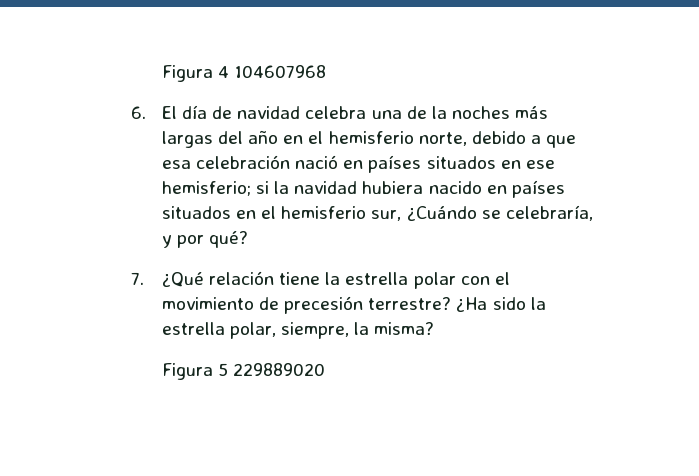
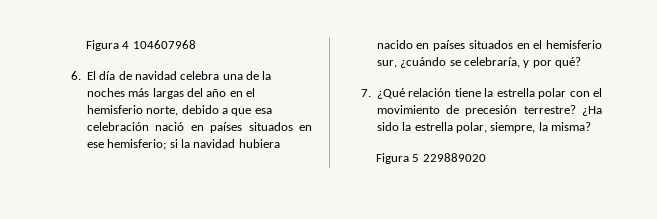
[406,206,477,221] ¿Cuándo -> [400,57,447,68] ¿cuándo

